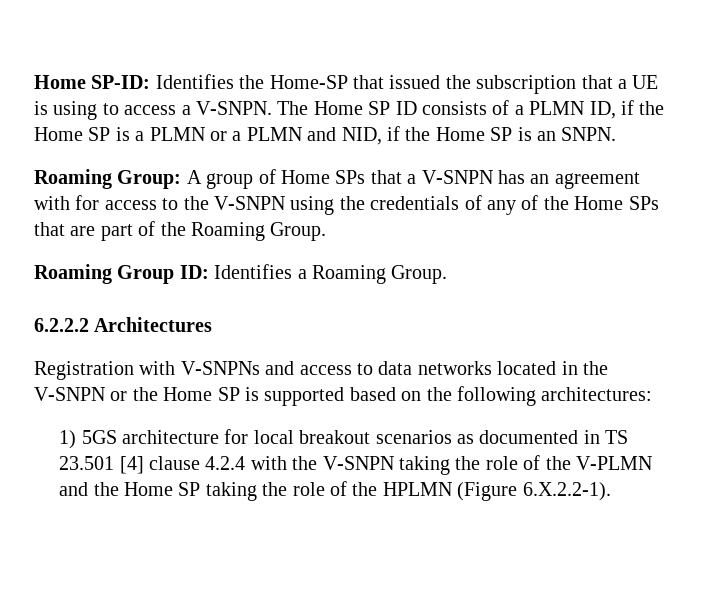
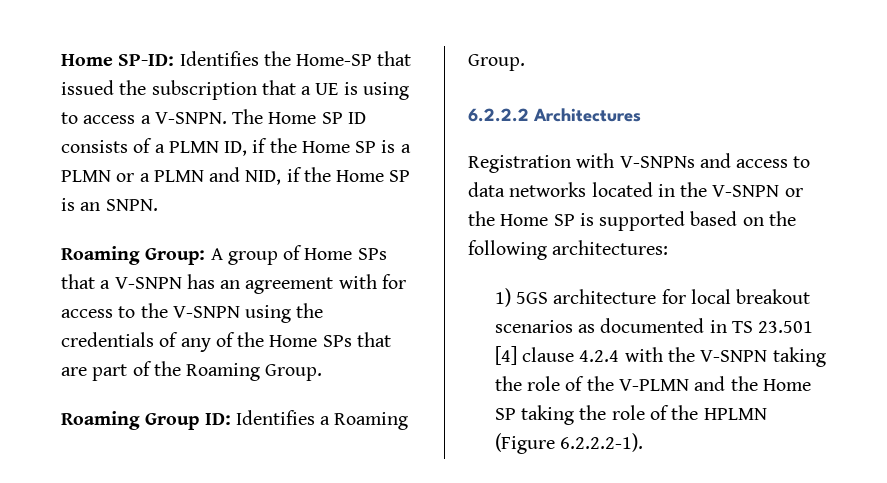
[522,482,611,501] 6.X.2.2-1). -> [560,433,644,452] 6.2.2.2-1).

